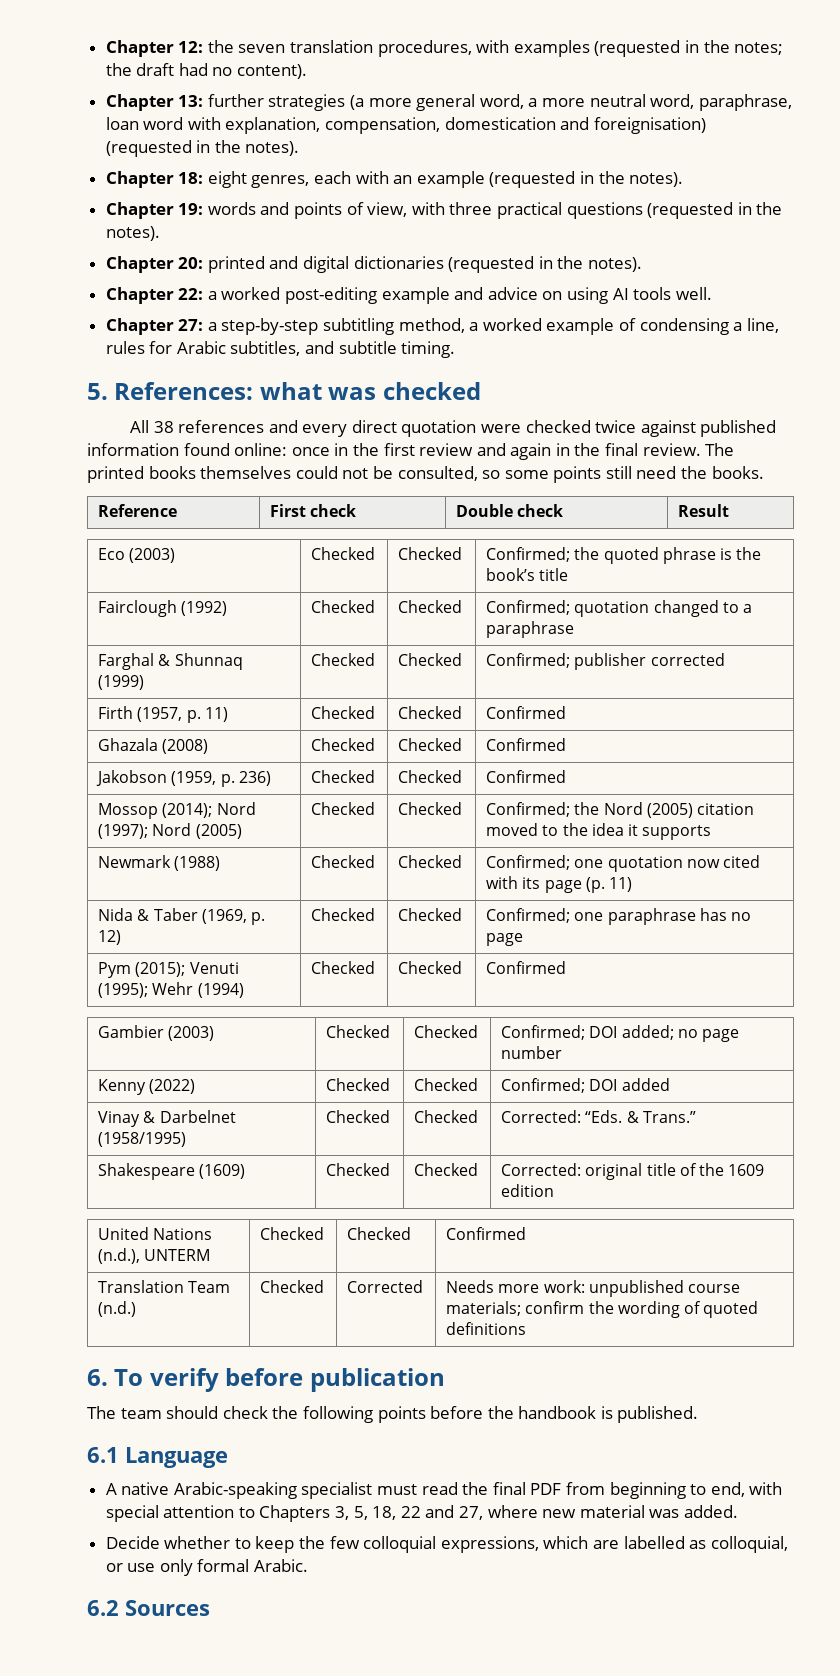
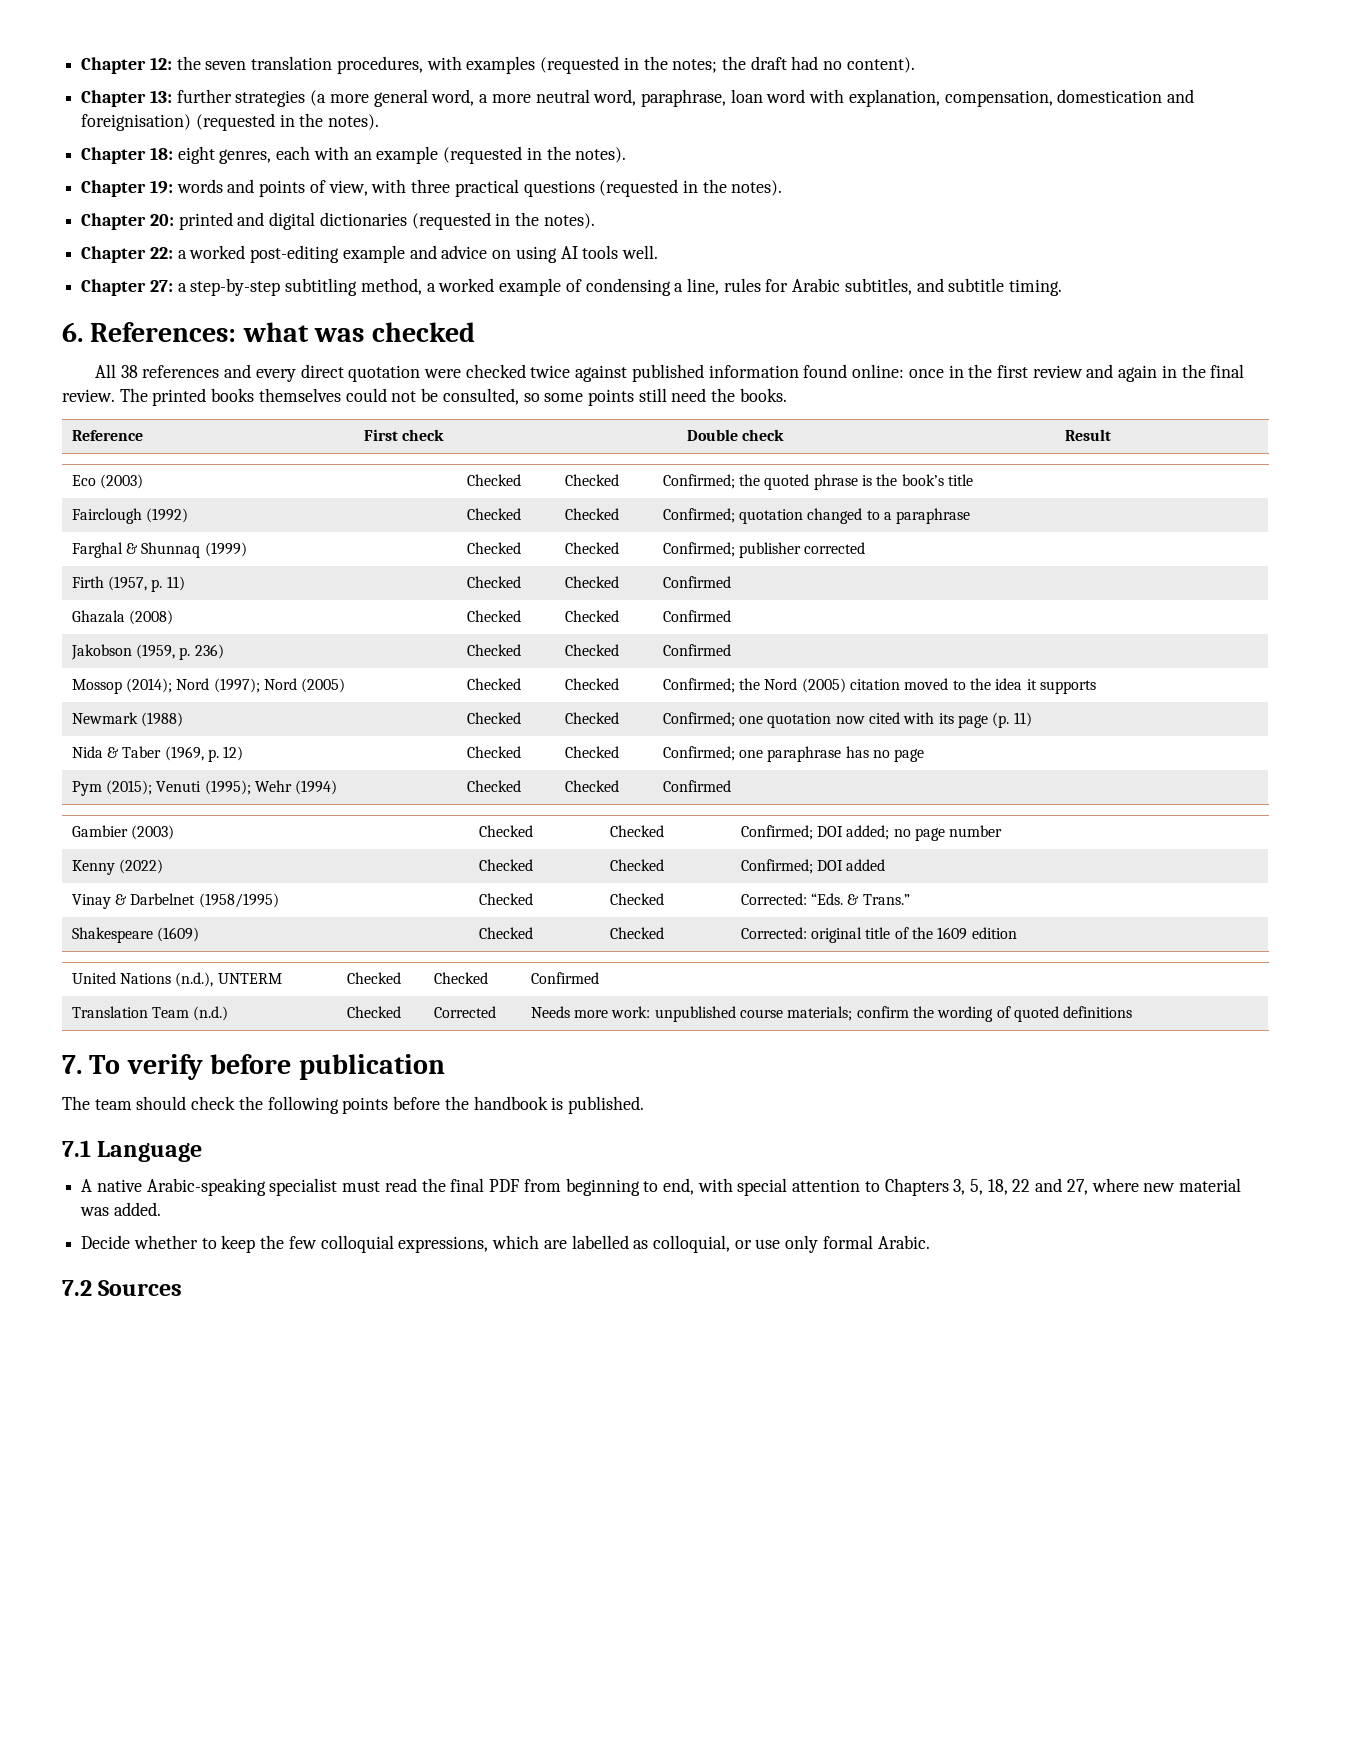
[87,383,108,400] 5. -> [62,322,83,342] 6.
[87,1369,108,1386] 6. -> [62,1055,82,1074] 7.
[87,1447,119,1463] 6.1 -> [62,1140,91,1157] 7.1
[87,1600,119,1616] 6.2 -> [62,1280,92,1296] 7.2

